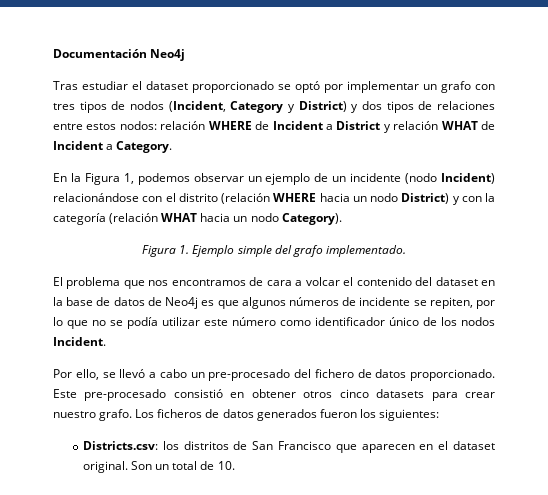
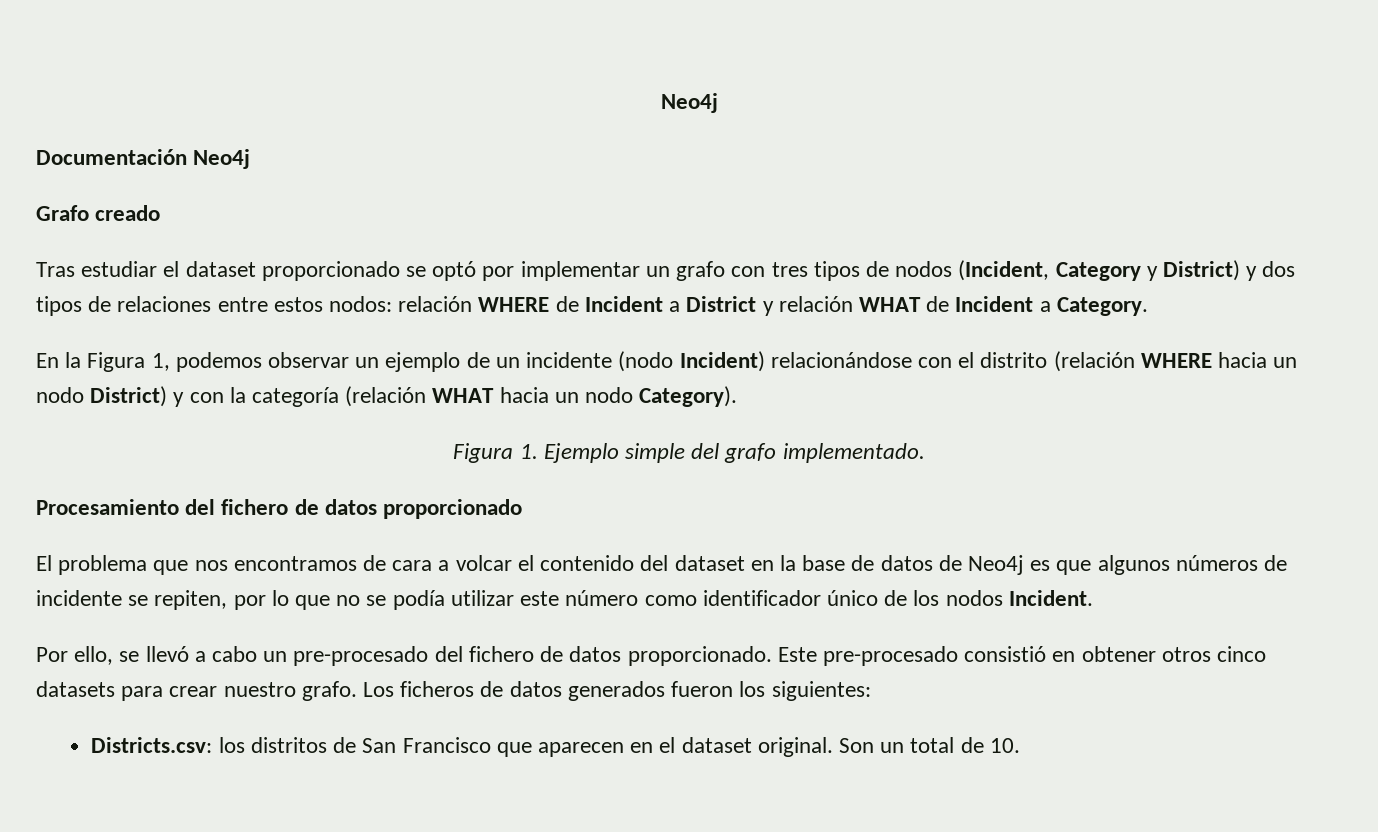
(53, 53) none -> [660,93,718,113] Neo4j //
(186, 55) none -> [36,205,161,221] // Grafo creado
(406, 251) none -> [36,499,523,519] // Procesamiento del fichero de datos proporcionado

